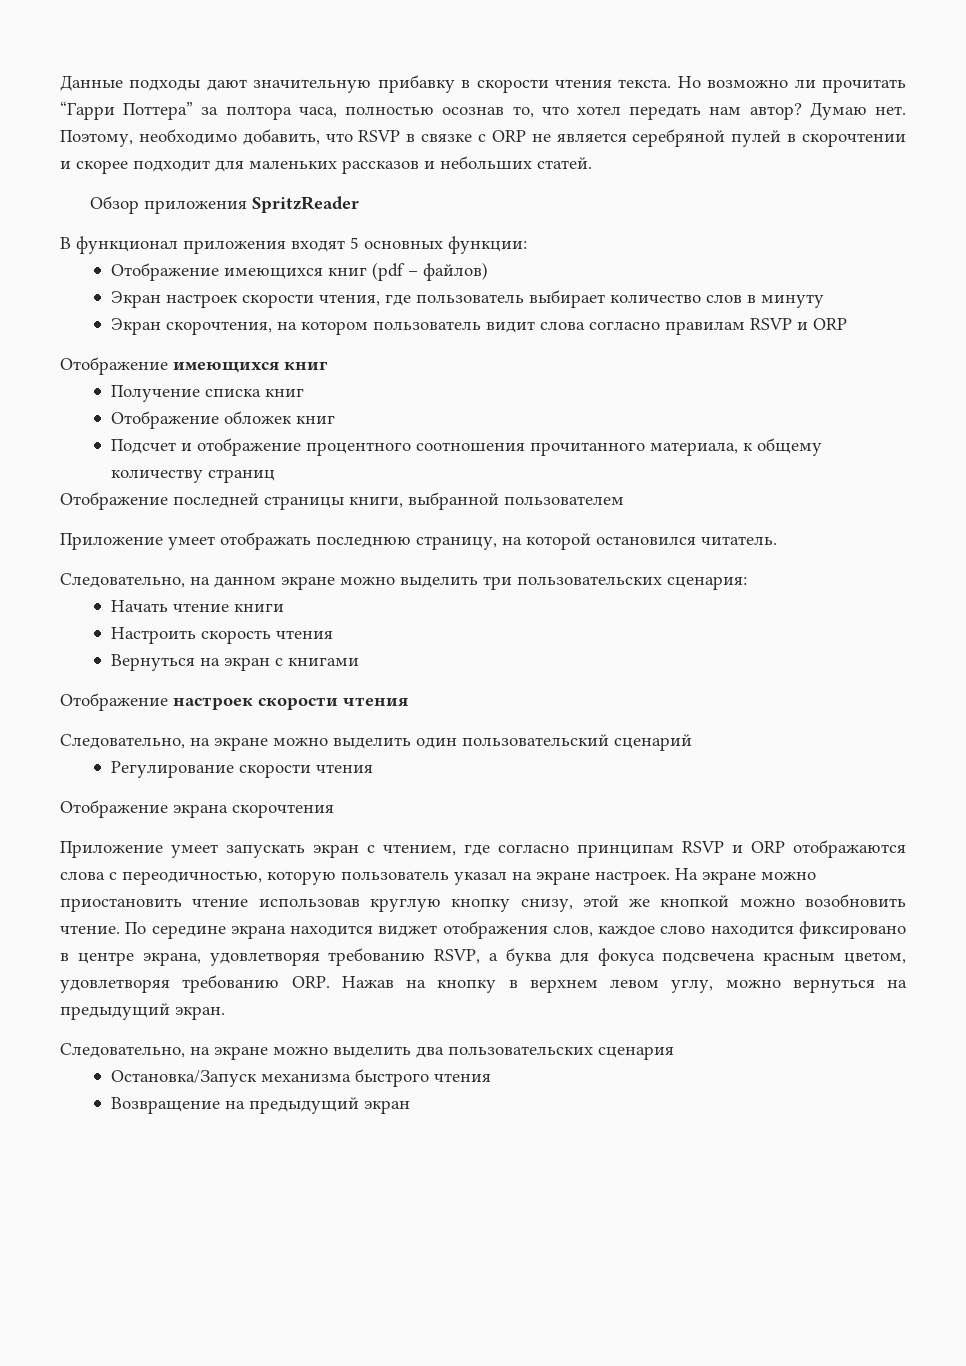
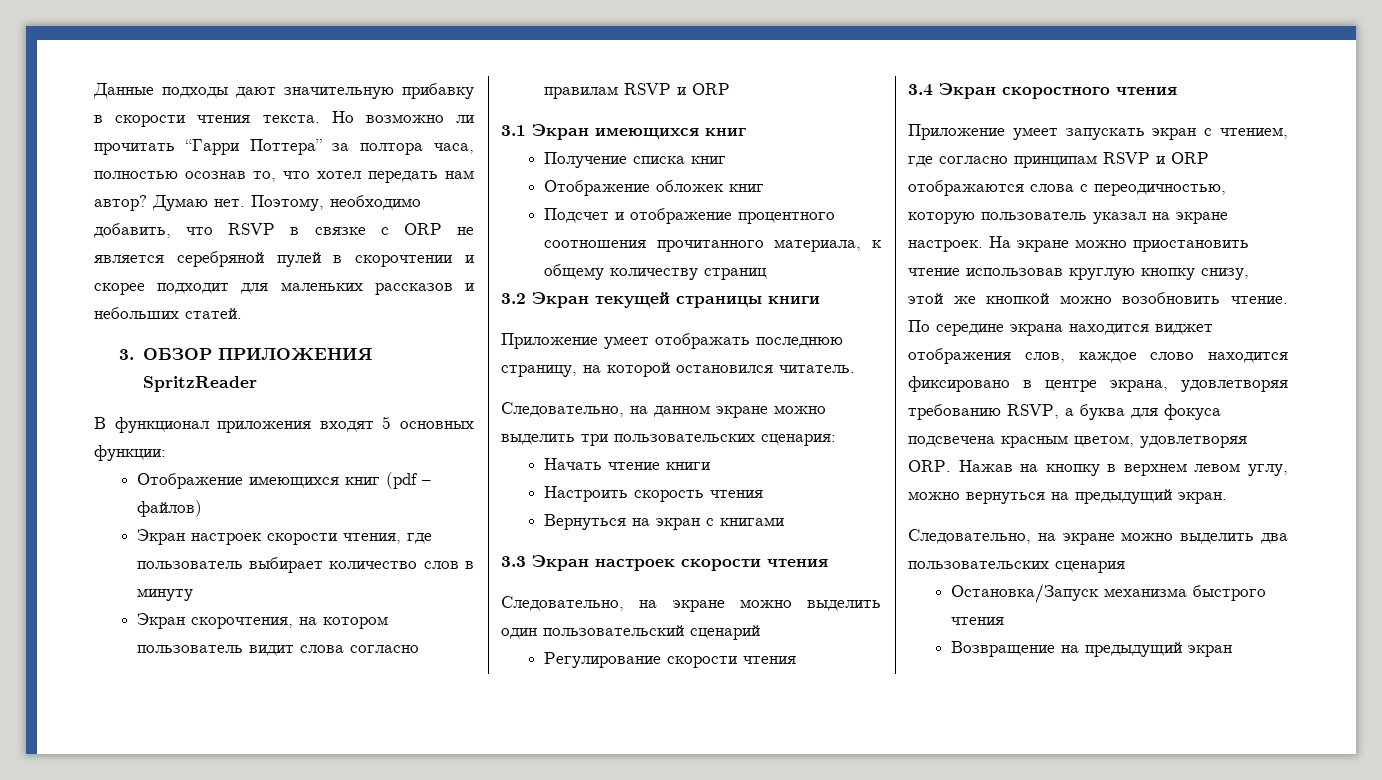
[90,196,248,214] Обзор приложения -> [118,347,373,361] 3. ОБЗОР ПРИЛОЖЕНИЯ
[60,357,168,375] Отображение -> [501,124,589,140] 3.1 Экран
[60,492,624,510] Отображение последней страницы книги, выбранной пользователем -> [501,292,820,308] 3.2 Экран текущей страницы книги
[60,693,168,711] Отображение -> [501,555,589,571] 3.3 Экран
[60,800,334,818] Отображение экрана скорочтения -> [908,83,1177,99] 3.4 Экран скоростного чтения
[182,975,280,993] требованию -> (1247, 442) none

